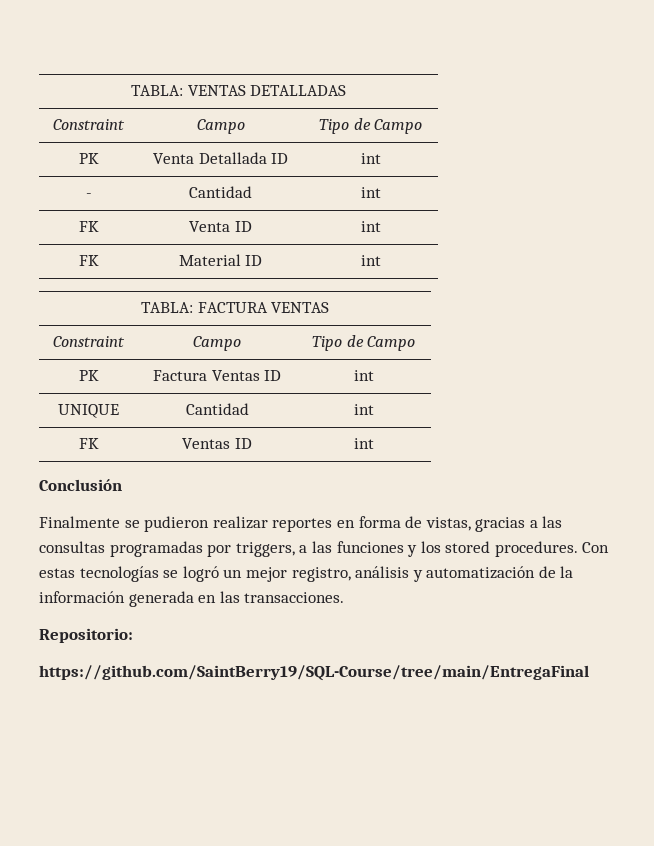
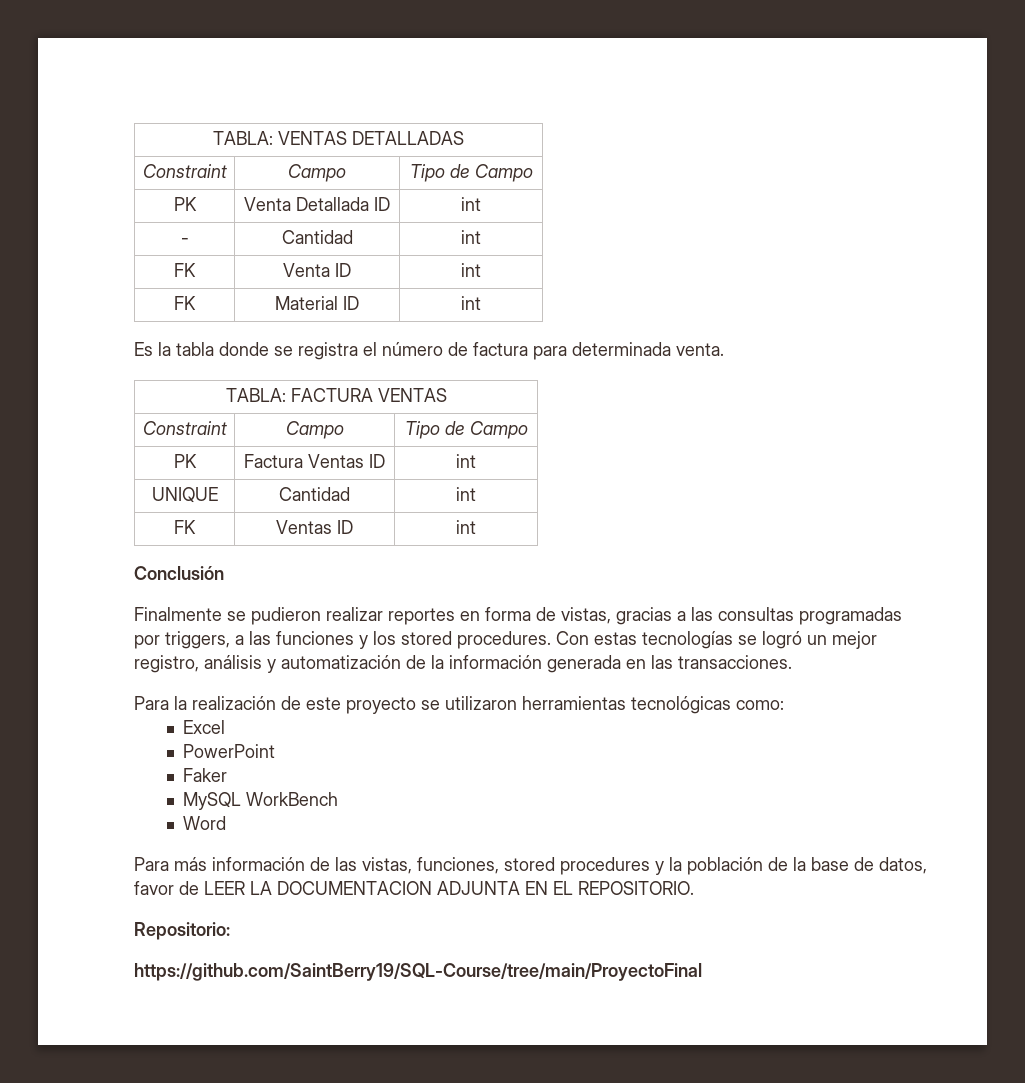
(381, 260) none -> [134,342,724,360] // Es la tabla donde se registra el número de factura para determinada venta.
(345, 597) none -> [134,696,784,714] [182,720,225,734] [182,744,275,758] [182,768,227,782] [182,792,338,810] [182,816,226,830] [134,857,927,875] [134,881,694,895] // Para la realización de este proyecto se utilizaron herramientas tecnológicas como: // Excel // PowerPoint // Faker // MySQL WorkBench // Word // Para más información de las vistas, funciones, stored procedures y la población de la base de datos, favor de LEER LA DOCUMENTACION ADJUNTA EN EL REPOSITORIO.
[39,665,589,681] https://github.com/SaintBerry19/SQL-Course/tree/main/EntregaFinal -> [134,963,702,981] https://github.com/SaintBerry19/SQL-Course/tree/main/ProyectoFinal

